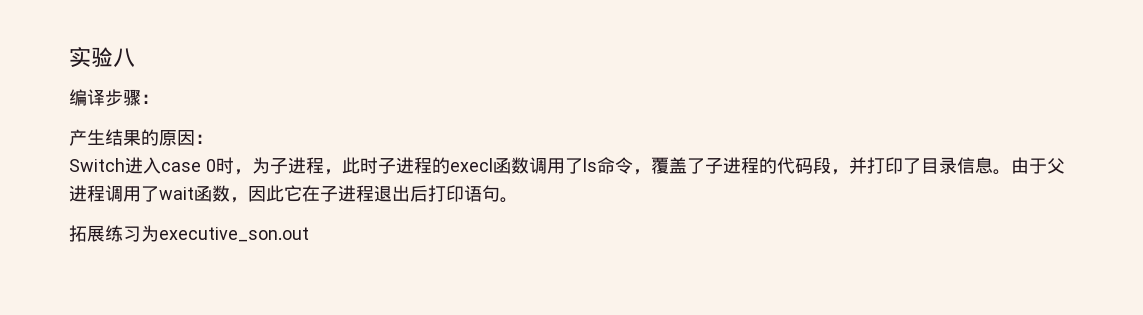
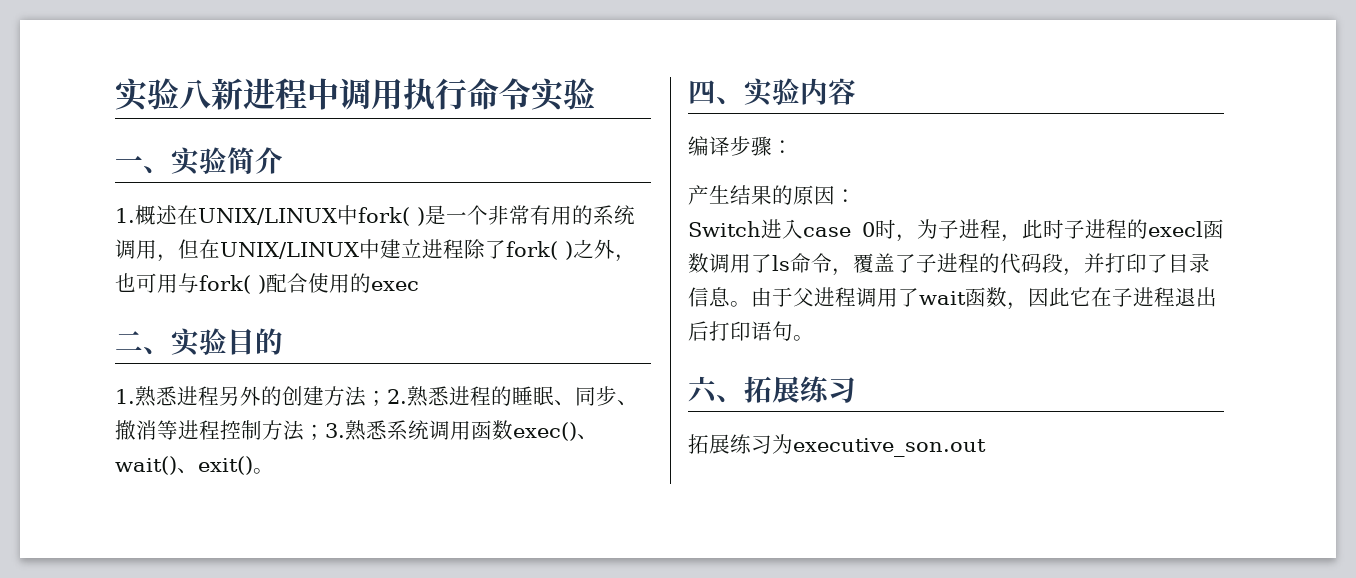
(135, 58) none -> [211,78,595,112] [115,147,283,175] [115,205,635,226] [115,239,636,262] [115,273,419,294] [115,328,283,356] [115,386,638,407] [115,420,598,441] [115,456,274,475] [688,78,856,106] 新进程中调用执行命令实验 // 一、实验简介 // 1.概述在UNIX/LINUX中fork( )是一个非常有用的系统调用，但在UNIX/LINUX中建立进程除了fork( )之外，也可用与fork( )配合使用的exec // 二、实验目的 // 1.熟悉进程另外的创建方法；2.熟悉进程的睡眠、同步、撤消等进程控制方法；3.熟悉系统调用函数exec()、wait()、exit()。 // 四、实验内容
(518, 200) none -> [688,376,856,404] // 六、拓展练习

